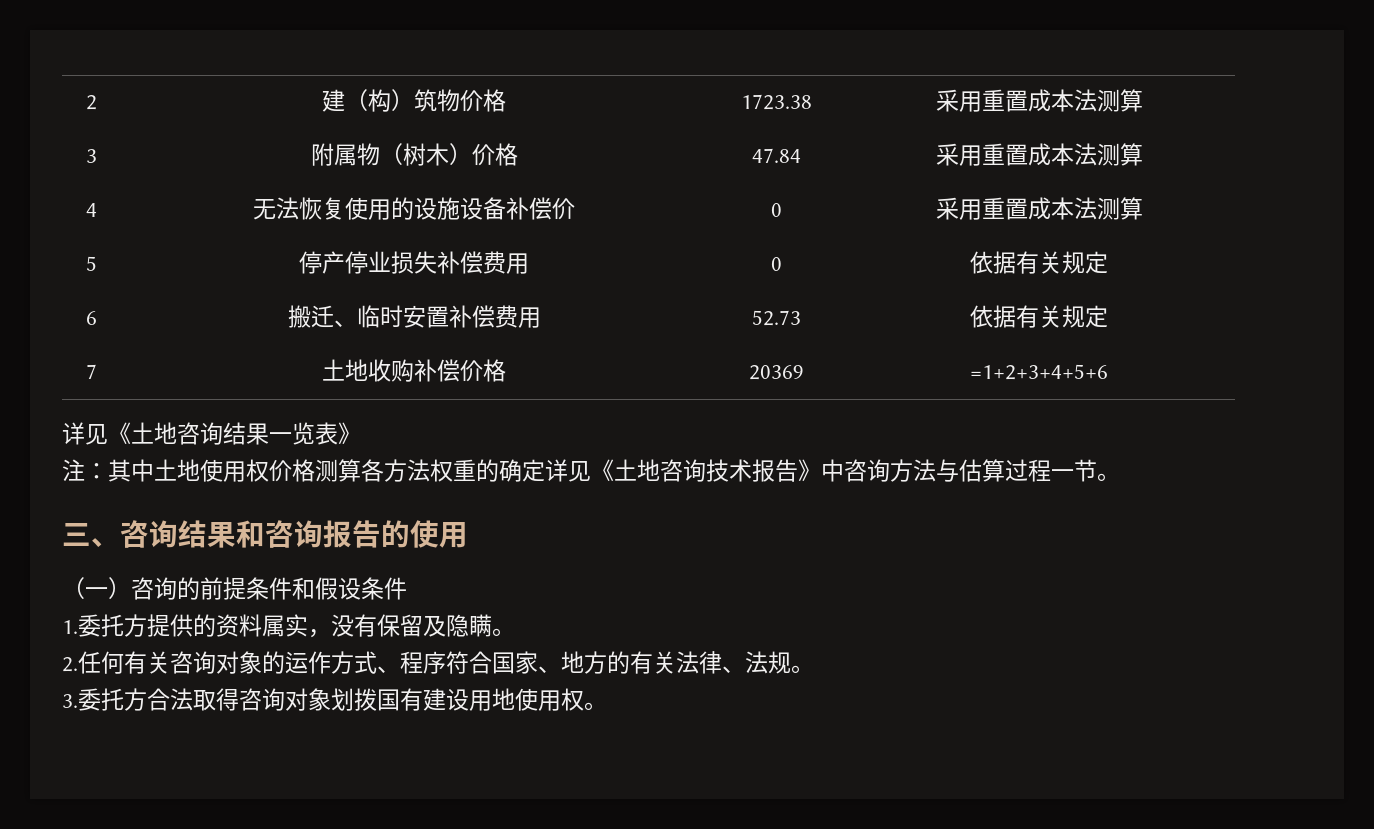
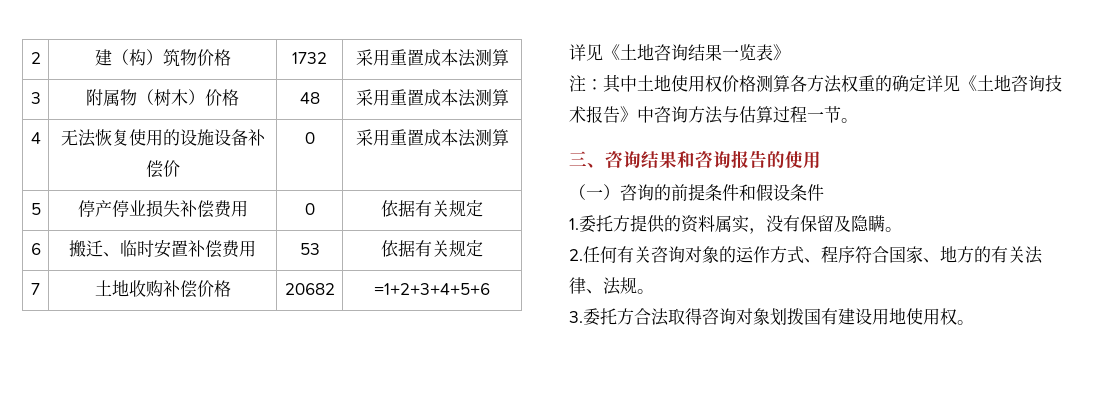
[740,94,812,110] 1723.38 -> [292,52,327,64] 1732
[751,148,801,163] 47.84 -> [299,92,320,104] 48
[751,310,801,326] 52.73 -> [299,243,320,255] 53
[748,365,804,380] 20369 -> [284,283,335,295] 20682

